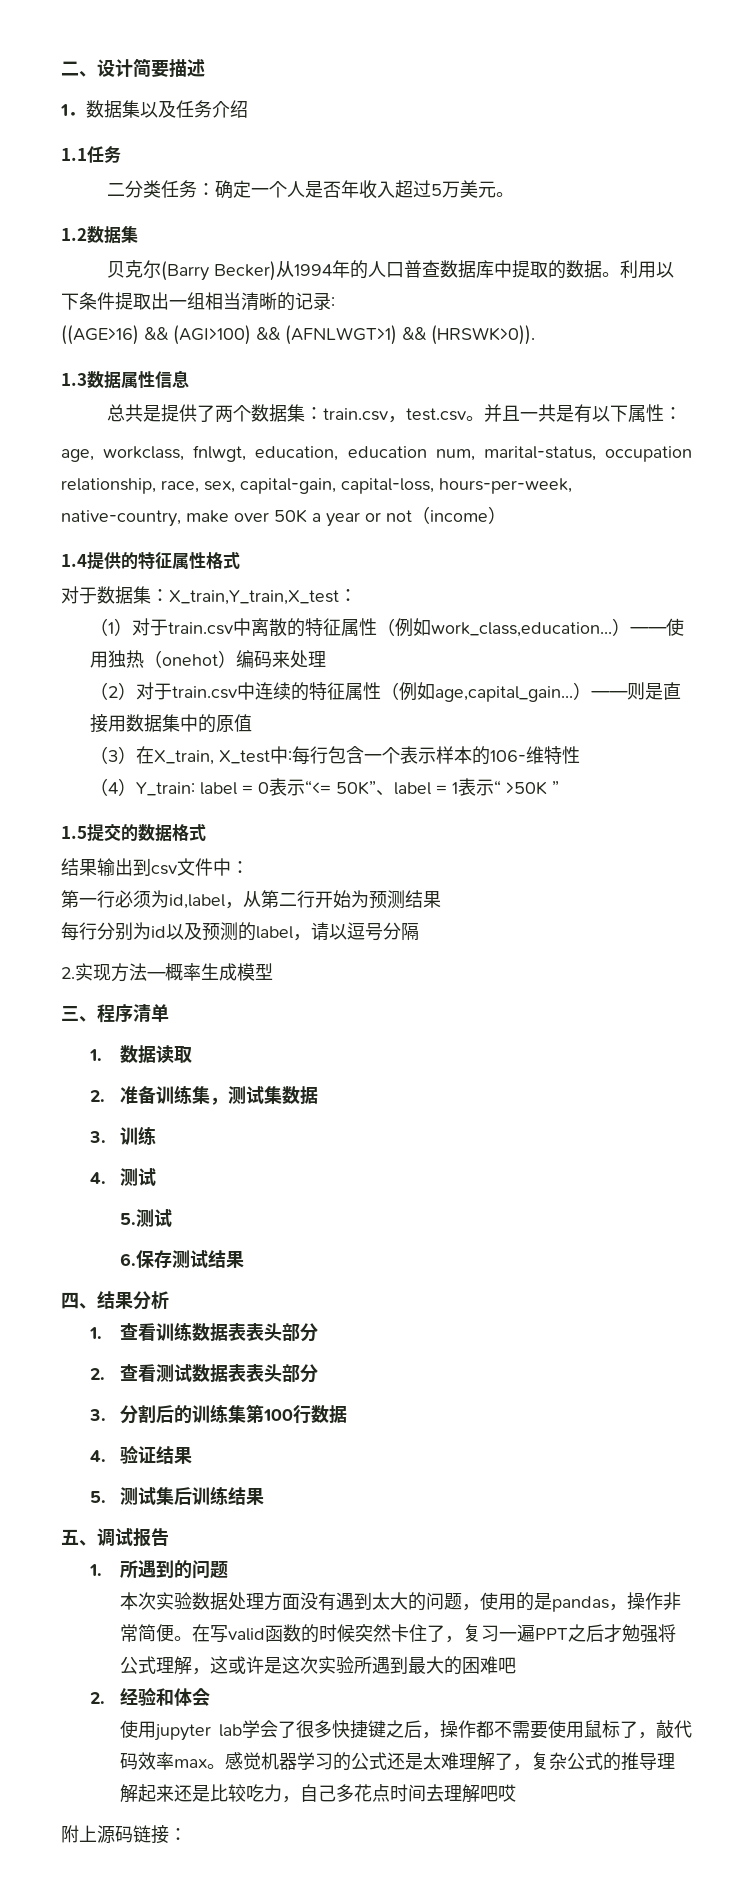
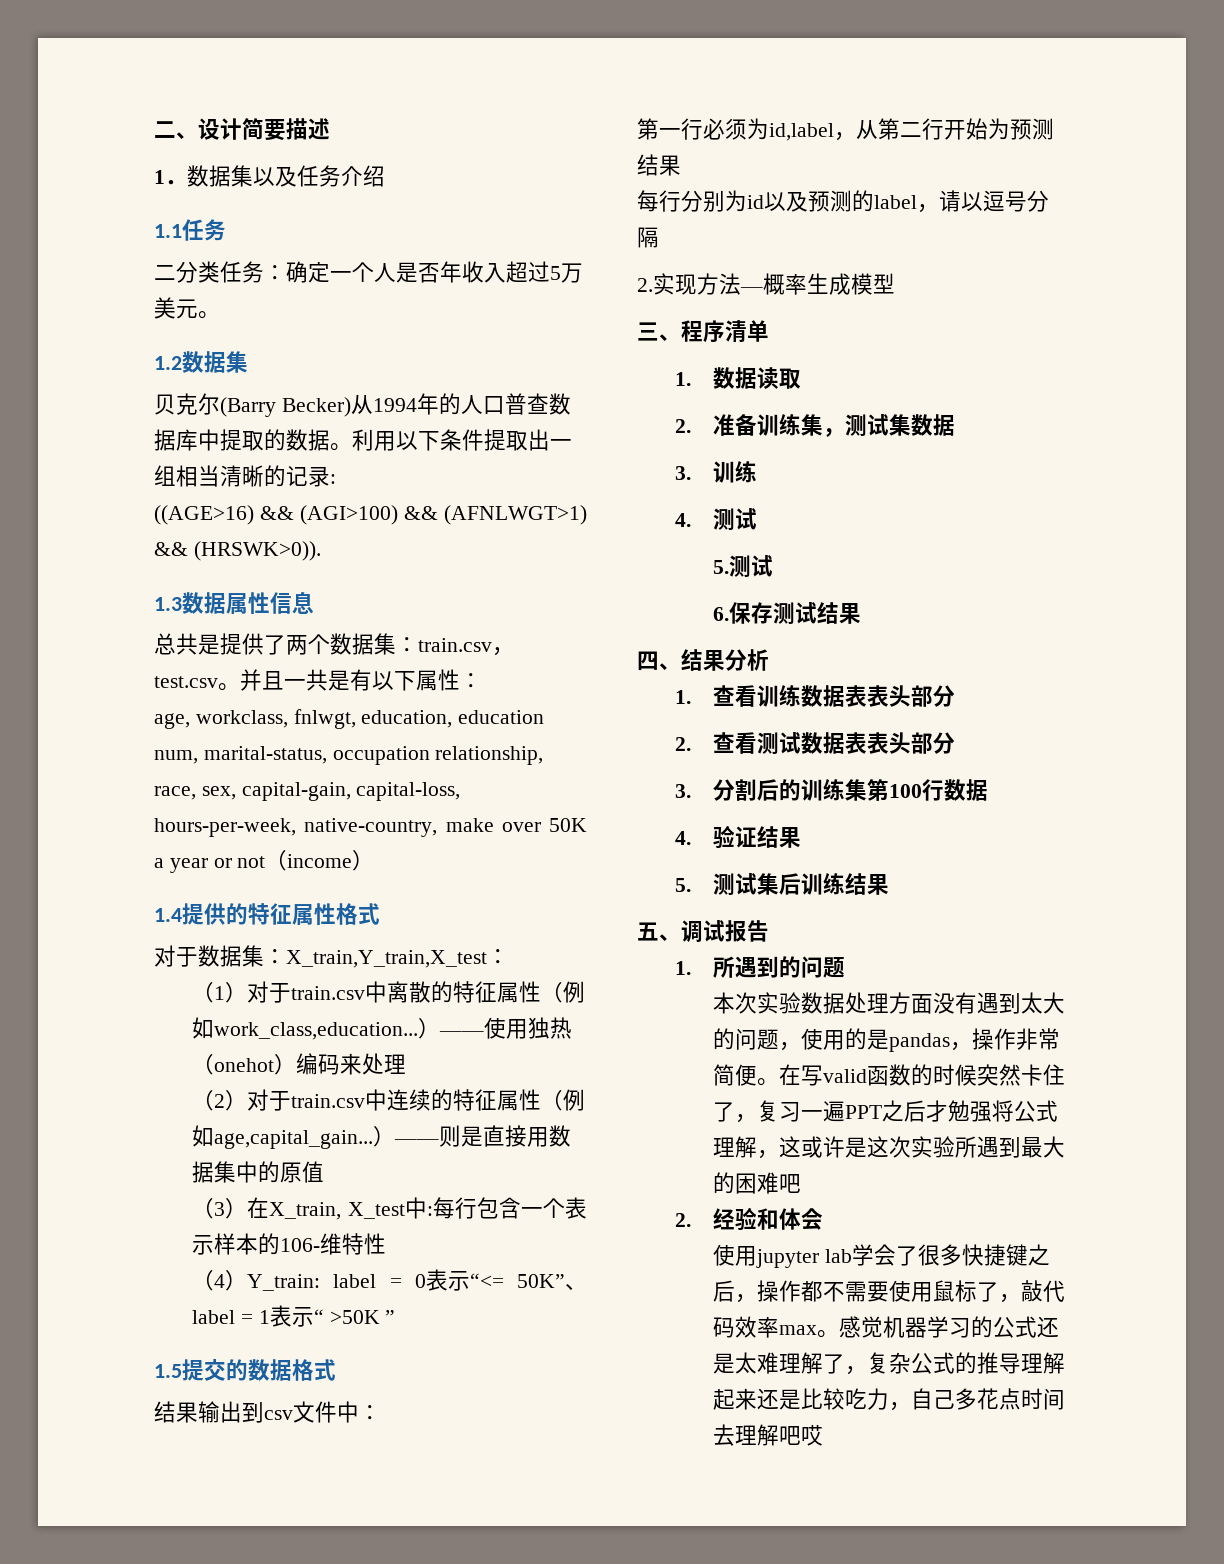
[61,1825,187,1844] // 附上源码链接： -> (824, 1435) none

